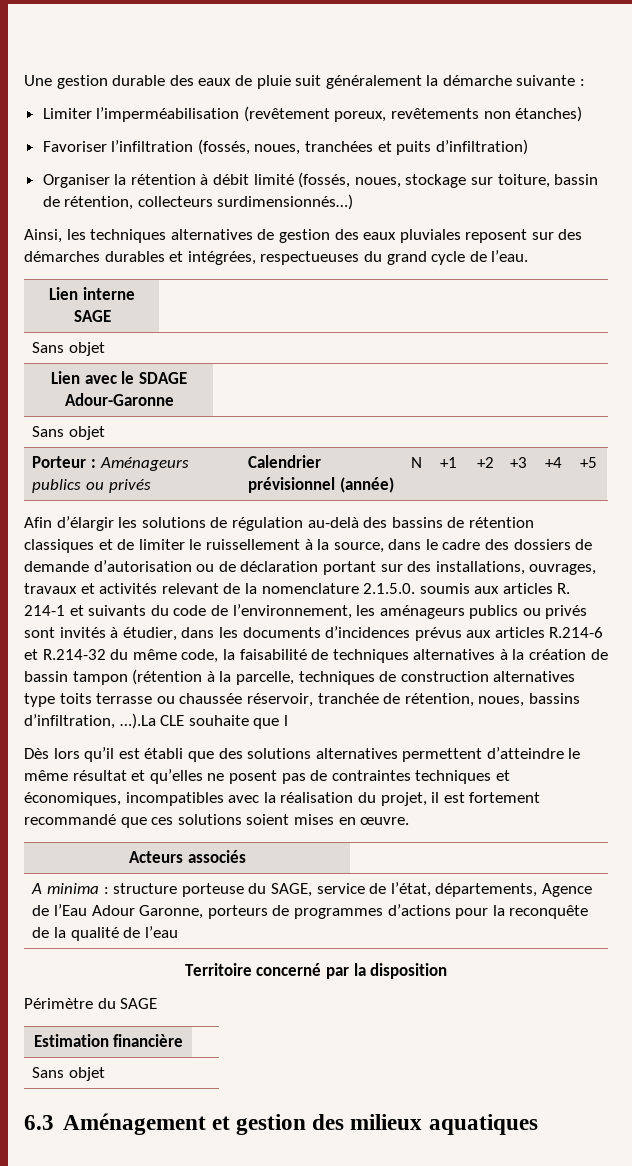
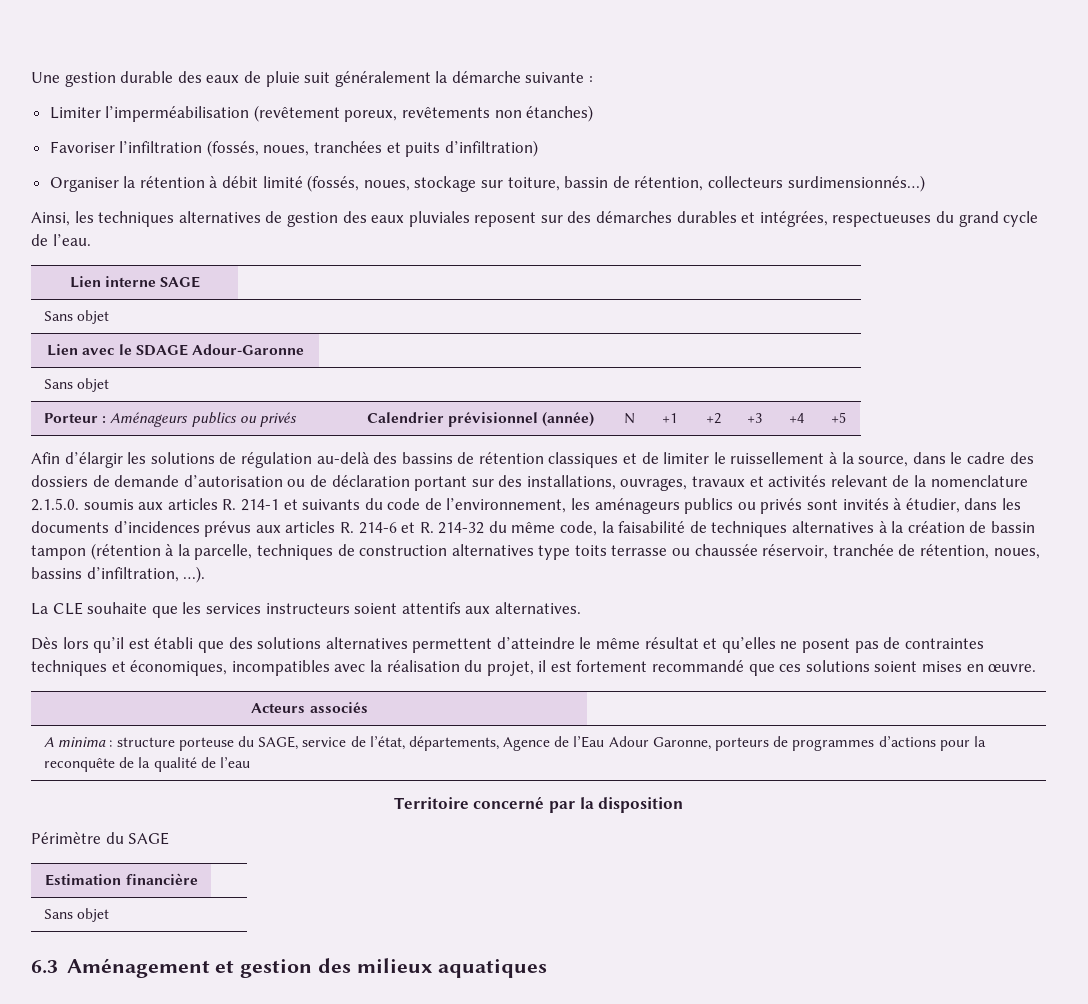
[549,627,604,638] [24,649,106,660] R.214-6 et R.214-32 -> [339,522,485,534] R. 214-6 et R. 214-32
[119,713,156,729] …).La -> [183,566,206,583] [31,603,48,615] …). // La
[283,715,288,726] l -> [182,602,581,614] les services instructeurs soient attentifs aux alternatives.

